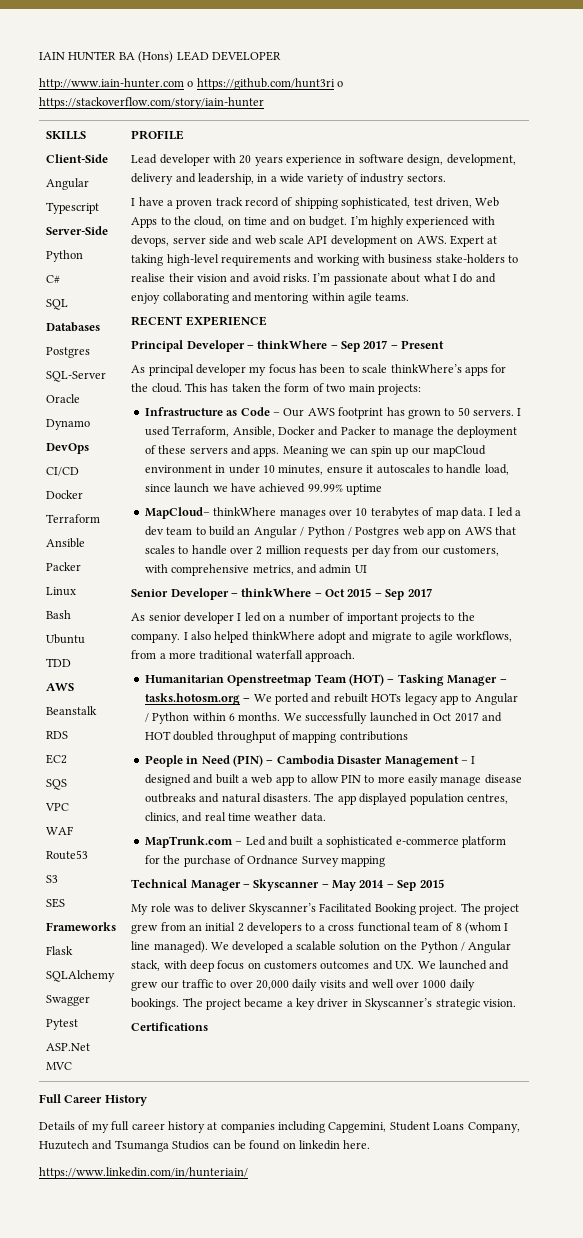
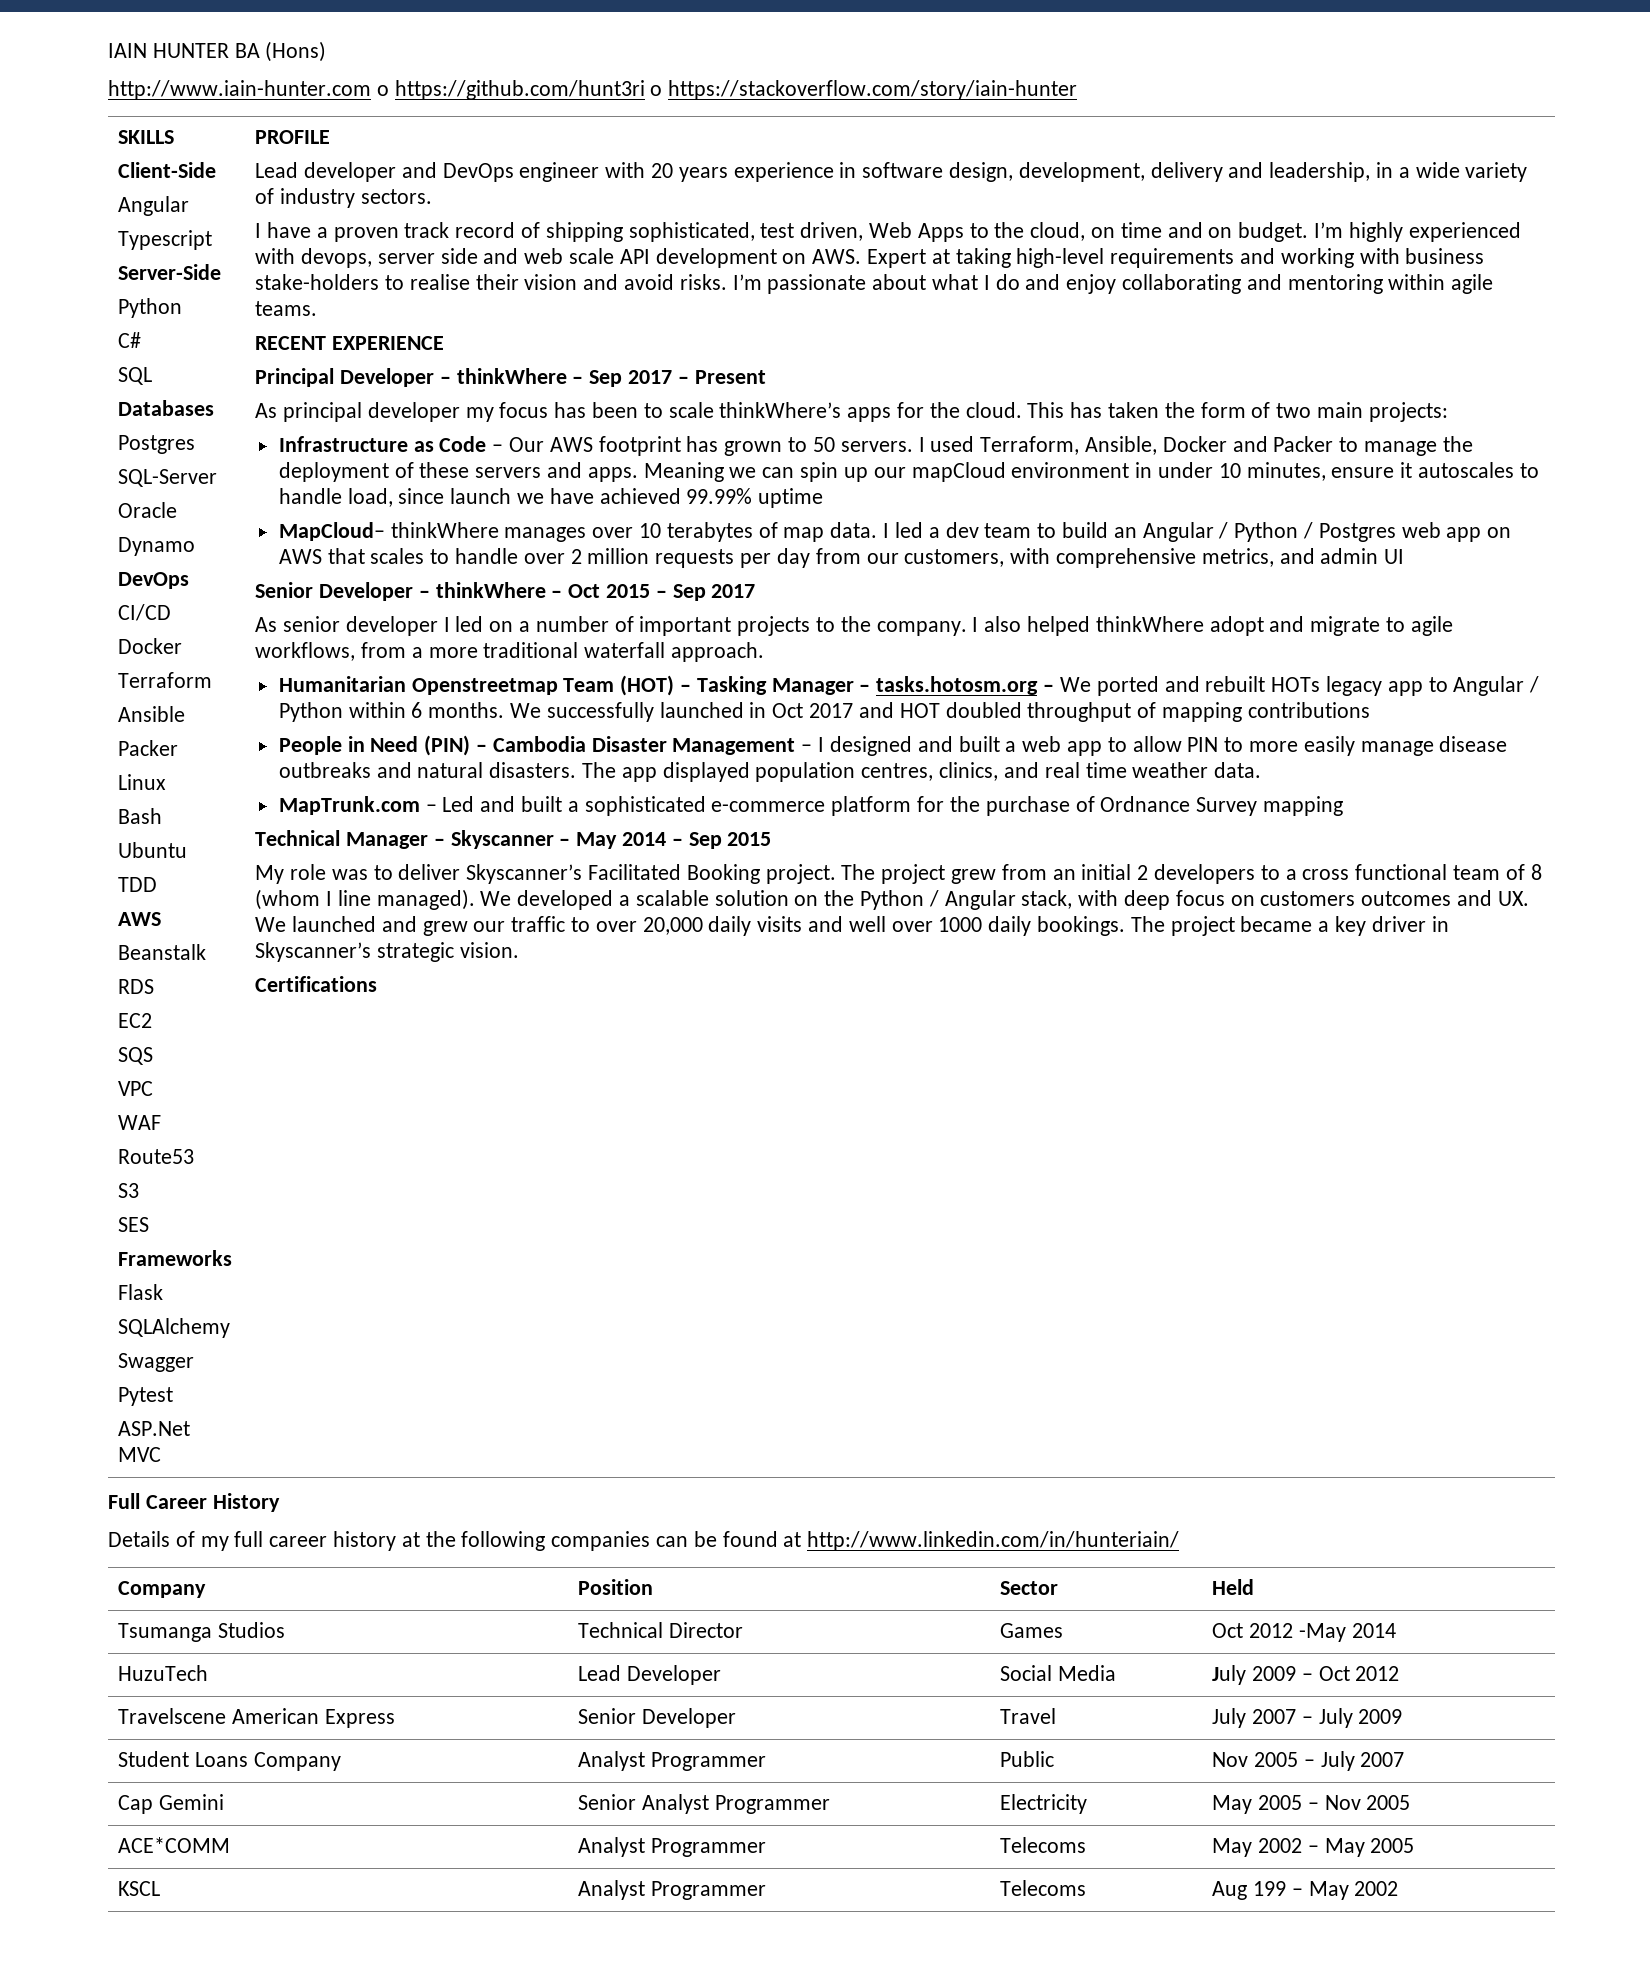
[176,51,281,61] LEAD DEVELOPER -> (327, 51) none
(210, 160) none -> [401,162,600,182] and DevOps engineer
[220,1121,520,1133] [39,1140,371,1152] [39,1167,248,1179] companies including Capgemini, Student Loans Company, Huzutech and Tsumanga Studios can be found on linkedin here. // https://www.linkedin.com/in/hunteriain/ -> [425,1531,1180,1551] [118,1581,207,1598] [578,1579,654,1595] [1000,1581,1059,1595] [1212,1579,1255,1595] [118,1622,285,1642] [578,1622,743,1638] [1000,1623,1064,1638] [1212,1623,1396,1642] [118,1665,209,1681] [578,1665,721,1685] [1000,1665,1116,1681] [1212,1665,1400,1685] [118,1708,395,1728] [578,1708,736,1728] [1000,1708,1057,1724] [1212,1708,1403,1728] [118,1751,341,1771] [578,1751,766,1771] [1000,1751,1055,1767] [1212,1751,1405,1771] [118,1794,224,1814] [578,1794,830,1814] [1000,1794,1088,1814] [1212,1795,1411,1814] [118,1837,231,1853] [578,1837,766,1857] [1000,1837,1087,1853] [1212,1838,1415,1857] [118,1881,161,1896] [578,1880,766,1900] [1000,1880,1087,1896] [1212,1881,1399,1900] the following companies can be found at http://www.linkedin.com/in/hunteriain/ // Company | Position | Sector | Held // Tsumanga Studios | Technical Director | Games | Oct 2012 -May 2014 // HuzuTech | Lead Developer | Social Media | July 2009 – Oct 2012 // Travelscene American Express | Senior Developer | Travel | July 2007 – July 2009 // Student Loans Company | Analyst Programmer | Public | Nov 2005 – July 2007 // Cap Gemini | Senior Analyst Programmer | Electricity | May 2005 – Nov 2005 // ACE*COMM | Analyst Programmer | Telecoms | May 2002 – May 2005 // KSCL | Analyst Programmer | Telecoms | Aug 199 – May 2002

